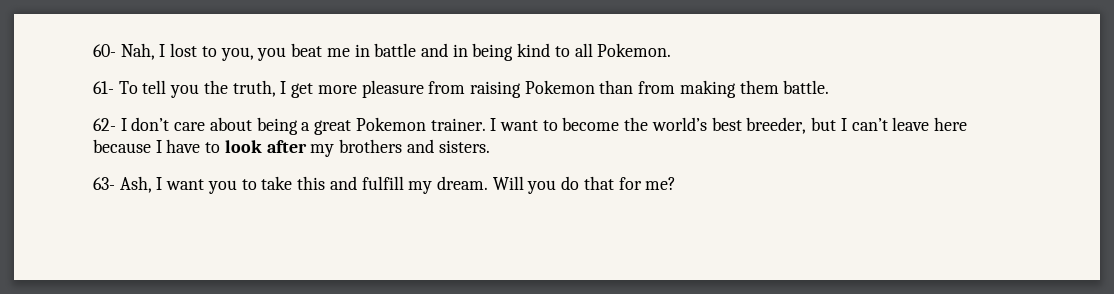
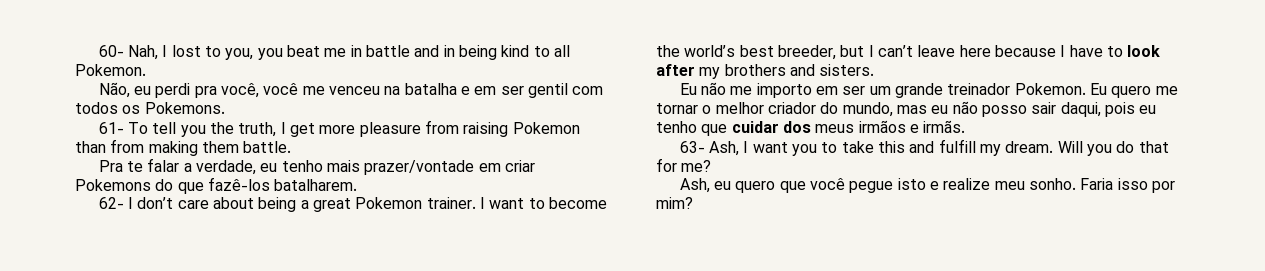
(672, 50) none -> [98,82,604,98] [75,102,225,114] // Não, eu perdi pra você, você me venceu na batalha e em ser gentil com todos os Pokemons.
(830, 87) none -> [98,158,535,175] [75,177,358,194] // Pra te falar a verdade, eu tenho mais prazer/vontade em criar Pokemons do que fazê-los batalharem.
(490, 146) none -> [679,82,1178,98] [656,101,1157,117] [656,120,966,136] // Eu não me importo em ser um grande treinador Pokemon. Eu quero me tornar o melhor criador do mundo, mas eu não posso sair daqui, pois eu tenho que cuidar dos meus irmãos e irmãs.
(677, 183) none -> [679,178,1175,193] [656,197,693,209] // Ash, eu quero que você pegue isto e realize meu sonho. Faria isso por mim?

